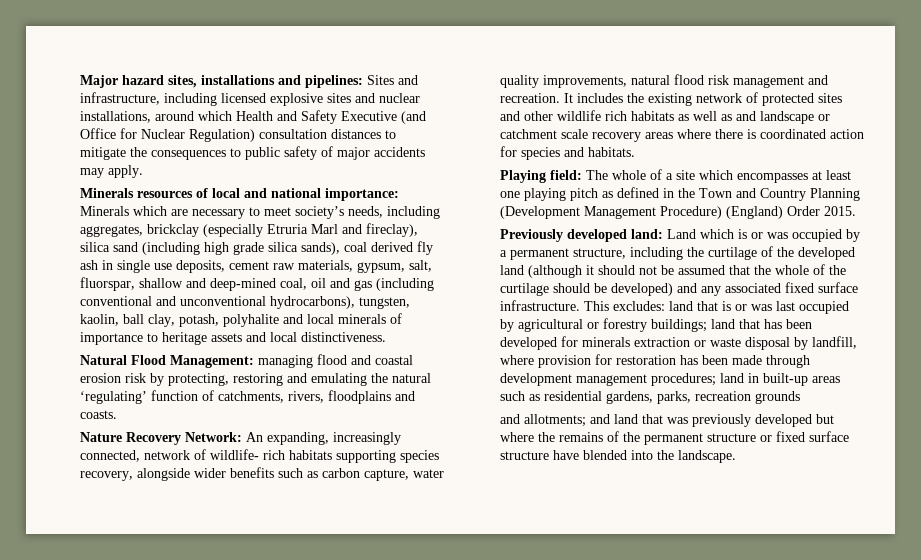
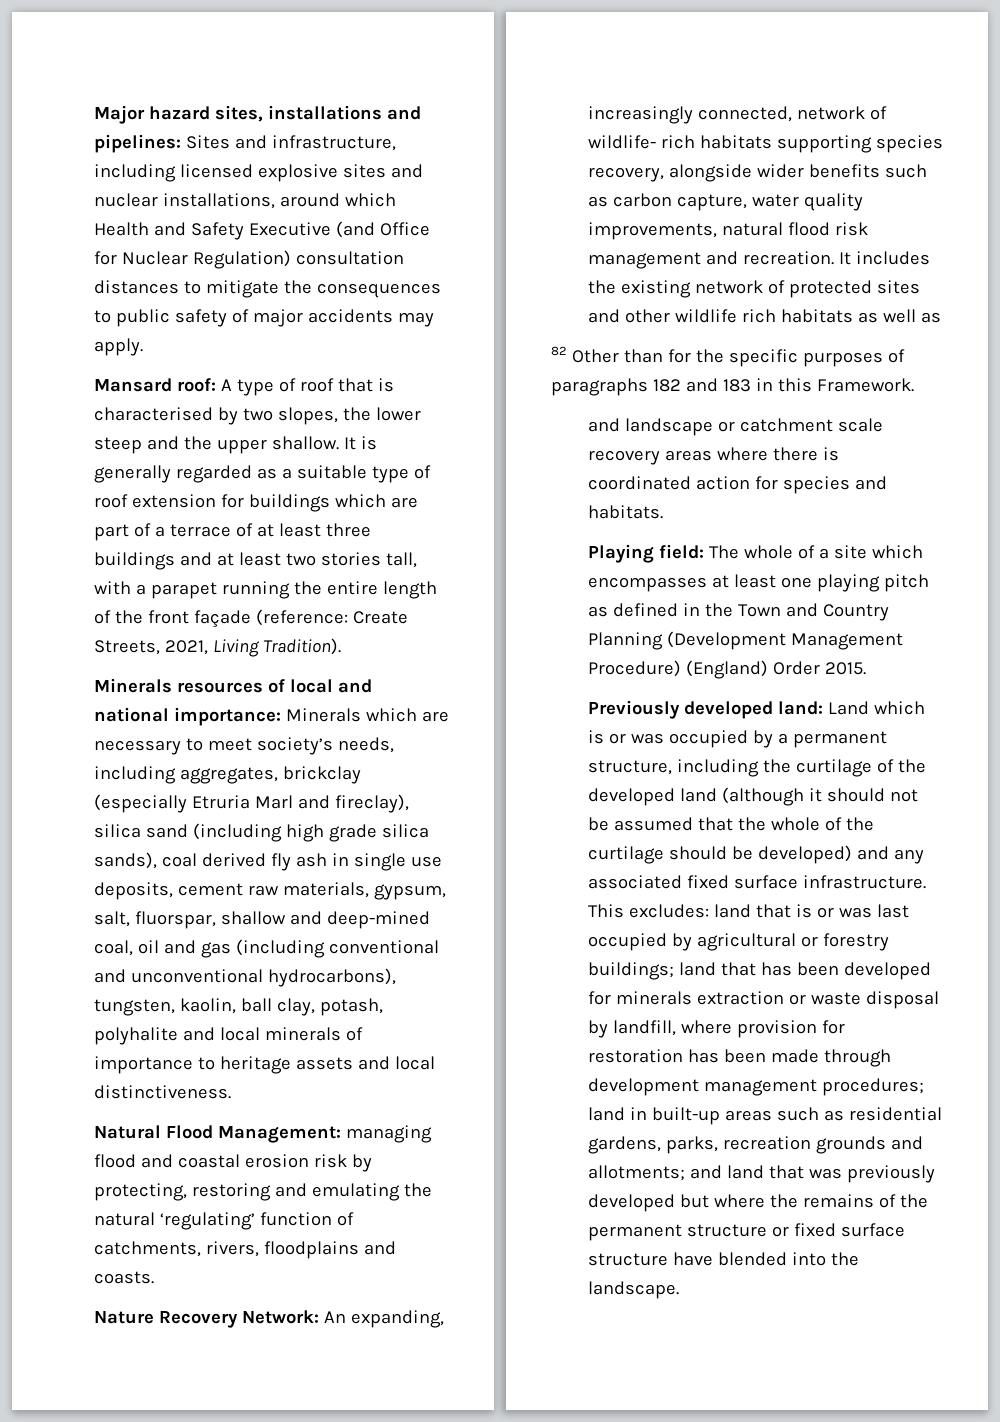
(143, 171) none -> [93,378,394,396] [93,407,421,425] [93,436,377,454] [93,465,431,483] [93,494,418,512] [93,523,371,541] [93,552,417,570] [93,581,437,599] [93,609,408,628] [93,638,341,657] // Mansard roof: A type of roof that is characterised by two slopes, the lower steep and the upper shallow. It is generally regarded as a suitable type of roof extension for buildings which are part of a terrace of at least three buildings and at least two stories tall, with a parapet running the entire length of the front façade (reference: Create Streets, 2021, Living Tradition).
(732, 117) none -> [551,346,905,367] [551,378,914,396] // 82 Other than for the specific purposes of paragraphs 182 and 183 in this Framework. //
(800, 397) // -> (886, 1145) none

